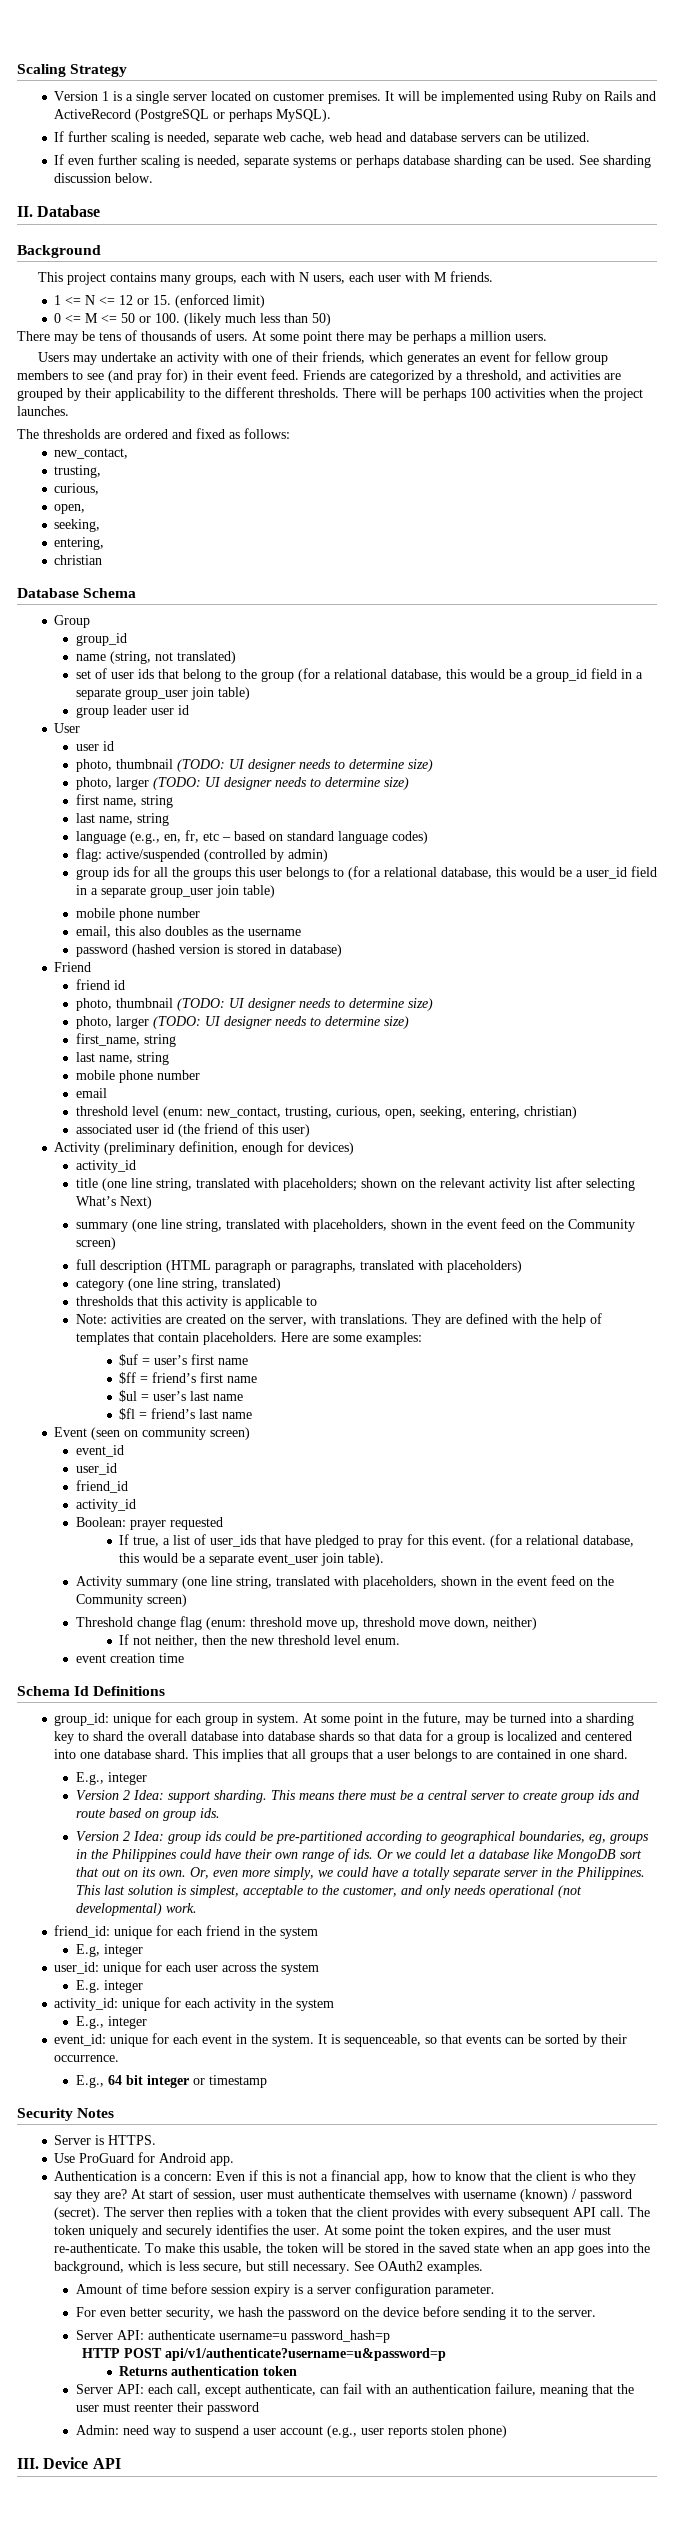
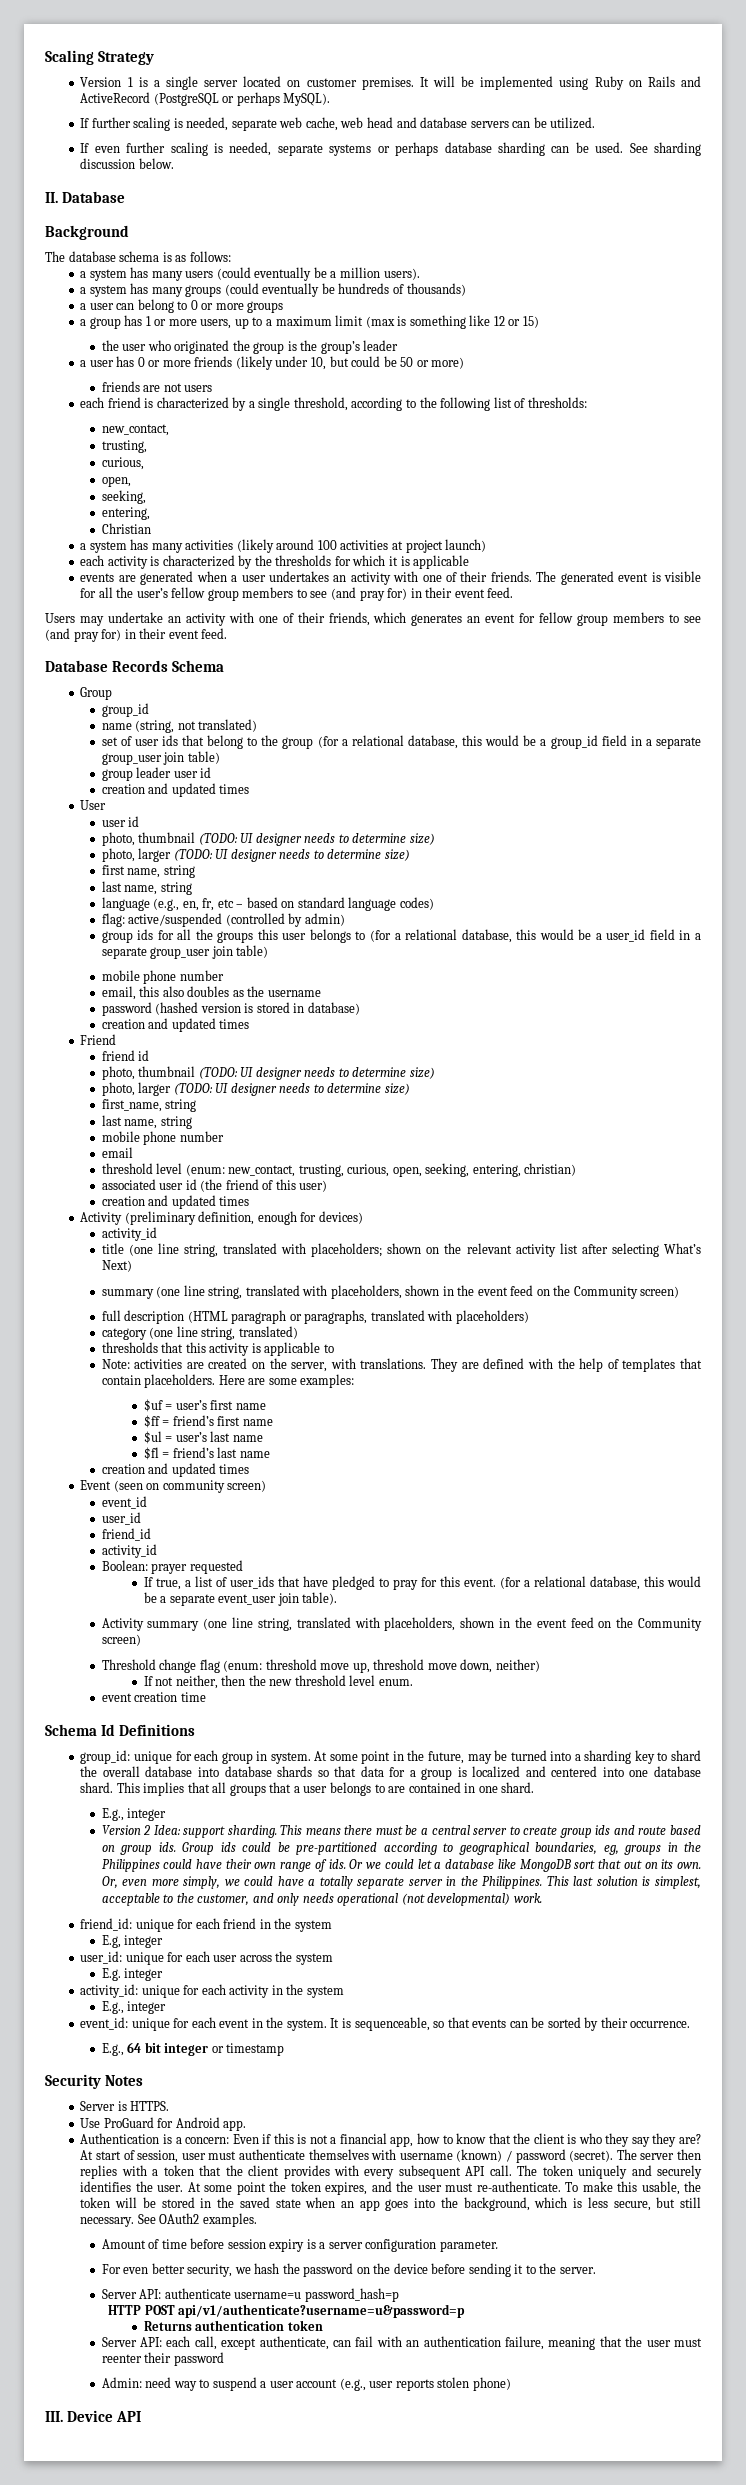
[37,271,493,285] [54,294,266,308] [54,313,332,326] [17,330,547,344] This project contains many groups, each with N users, each user with M friends. // 1 <= N <= 12 or 15. (enforced limit) // 0 <= M <= 50 or 100. (likely much less than 50) // There may be tens of thousands of users. At some point there may be perhaps a million users. -> [45,251,231,262] [80,267,420,281] [80,283,466,297] [80,299,284,313] [80,315,539,329] [101,340,399,354] [80,356,465,370] [101,381,213,392] [80,397,587,411] [101,424,169,436] [101,440,147,453] [101,457,144,470] [101,476,131,487] [101,490,146,504] [101,507,150,520] [101,523,151,534] [80,539,487,553] [80,555,470,569] [80,571,701,585] [80,587,514,601] The database schema is as follows: // a system has many users (could eventually be a million users). // a system has many groups (could eventually be hundreds of thousands) // a user can belong to 0 or more groups // a group has 1 or more users, up to a maximum limit (max is something like 12 or 15) // the user who originated the group is the group’s leader // a user has 0 or more friends (likely under 10, but could be 50 or more) // friends are not users // each friend is characterized by a single threshold, according to the following list of thresholds: // new_contact, // trusting, // curious, // open, // seeking, // entering, // Christian // a system has many activities (likely around 100 activities at project launch) // each activity is characterized by the thresholds for which it is applicable // events are generated when a user undertakes an activity with one of their friends. The generated event is visible for all the user’s fellow group members to see (and pray for) in their event feed.
[303,370,621,383] [17,387,643,401] [17,406,69,416] [17,428,290,439] [54,448,129,459] [54,465,102,478] [54,483,100,495] [54,504,86,514] [54,519,101,532] [54,537,105,550] [54,555,103,565] [17,588,79,598] Friends are categorized by a threshold, and activities are grouped by their applicability to the different thresholds. There will be perhaps 100 activities when the project launches. // The thresholds are ordered and fixed as follows: // new_contact, // trusting, // curious, // open, // seeking, // entering, // christian // Database -> [45,660,168,672] // Database Records
(189, 710) none -> [101,783,250,797] // creation and updated times
(342, 950) none -> [101,1018,250,1032] // creation and updated times
(310, 1130) none -> [101,1195,250,1209] // creation and updated times
(253, 1415) none -> [101,1463,250,1477] // creation and updated times
[75,1831,201,1844] // Version 2 Idea: group -> [181,1842,214,1855] Group

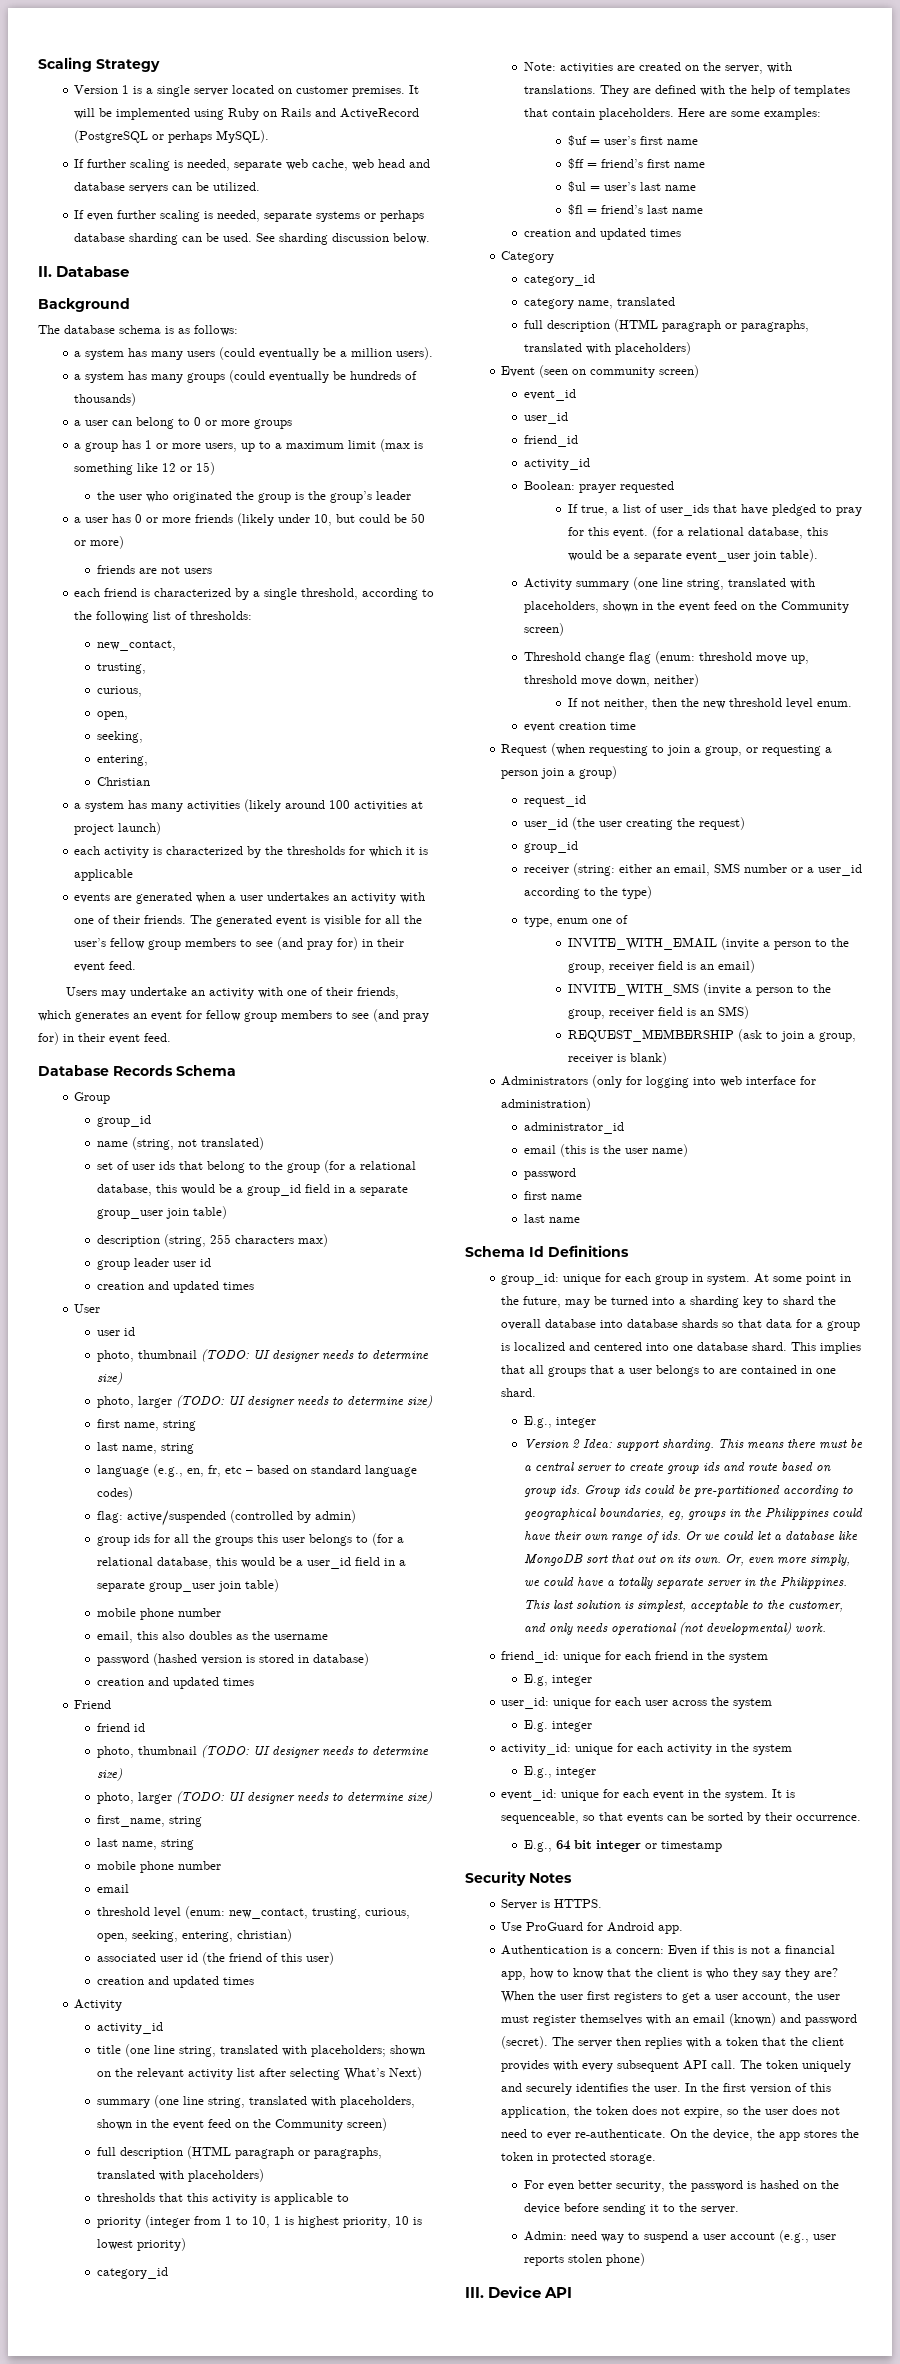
(220, 757) none -> [96,1234,328,1247] // description (string, 255 characters max)
[124,1211,363,1225] (preliminary definition, enough for devices) -> (123, 2005) none
[101,1326,298,1340] // category (one line string, translated) -> (264, 2175) none
(334, 1348) none -> [96,2215,422,2228] [96,2238,186,2251] [96,2267,168,2279] // priority (integer from 1 to 10, 1 is highest priority, 10 is lowest priority) // category_id
(250, 1469) none -> [501,251,555,263] [523,274,595,286] [523,297,675,309] [523,319,809,332] [523,342,691,355] // Category // category_id // category name, translated // full description (HTML paragraph or paragraphs, translated with placeholders)
(206, 1697) none -> [501,743,833,756] [501,766,618,779] [523,795,586,807] [523,817,745,830] [523,841,578,853] [523,863,862,876] [523,886,652,899] [523,915,628,927] [567,937,849,950] [567,960,755,973] [567,983,831,996] [567,1006,749,1019] [567,1029,856,1042] [567,1052,667,1065] [501,1075,817,1088] [501,1098,592,1111] [523,1122,624,1134] [523,1144,688,1157] [523,1168,576,1180] [523,1191,582,1200] [523,1214,580,1223] // Request (when requesting to join a group, or requesting a person join a group) // request_id // user_id (the user creating the request) // group_id // receiver (string: either an email, SMS number or a user_id according to the type) // type, enum one of // INVITE_WITH_EMAIL (invite a person to the group, receiver field is an email) // INVITE_WITH_SMS (invite a person to the group, receiver field is an SMS) // REQUEST_MEMBERSHIP (ask to join a group, receiver is blank) // Administrators (only for logging into web interface for administration) // administrator_id // email (this is the user name) // password // first name // last name
[80,2149,305,2163] At start of session, user must authenticate -> [501,1991,841,2003] [501,2015,577,2026] When the user first registers to get a user account, the user must register
[399,2149,512,2162] username (known) / -> [675,2013,802,2026] an email (known) and
[187,2181,702,2195] [80,2197,701,2211] [80,2213,257,2227] [101,2238,498,2252] At some point the token expires, and the user must re-authenticate. To make this usable, the token will be stored in the saved state when an app goes into the background, which is less secure, but still necessary. See OAuth2 examples. // Amount of time before session expiry is a server configuration parameter. -> [685,2083,832,2094] [501,2106,841,2118] [501,2129,860,2141] [501,2152,657,2164] In the first version of this application, the token does not expire, so the user does not need to ever re-authenticate. On the device, the app stores the token in protected storage.
[234,2263,354,2277] we hash the password -> [668,2180,799,2192] the password is hashed
[101,2288,399,2302] [108,2304,466,2318] [143,2320,323,2331] [101,2336,702,2350] [101,2352,224,2366] // Server API: authenticate username=u password_hash=p // HTTP POST api/v1/authenticate?username=u&password=p // Returns authentication token // Server API: each call, except authenticate, can fail with an authentication failure, meaning that the user must reenter their password -> (739, 2210) none

